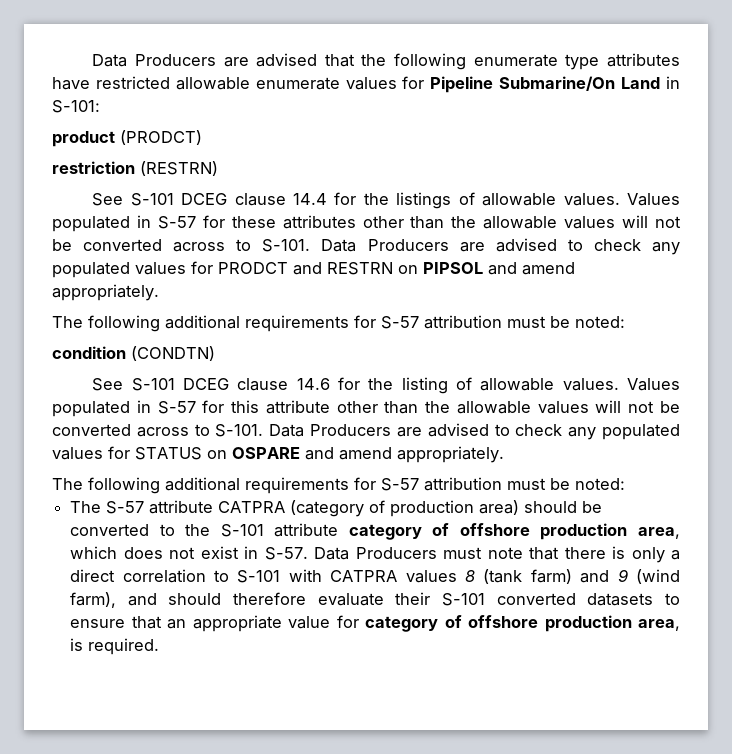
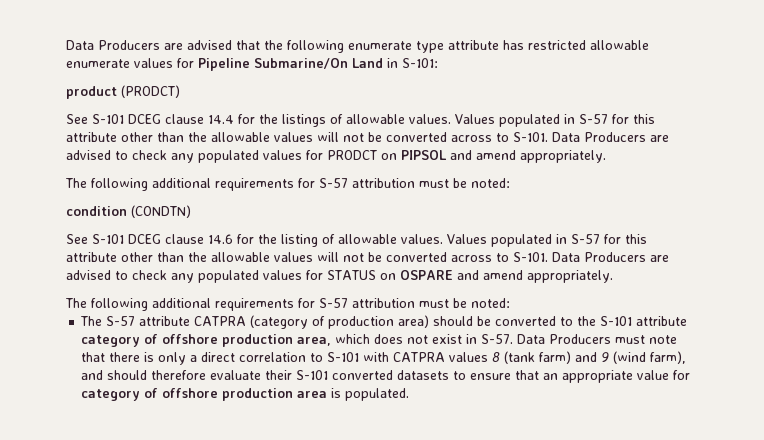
[607,53,681,67] [52,77,90,90] attributes have -> [448,40,524,50] attribute has
[52,161,218,176] // restriction (RESTRN) -> (180, 91) none
[231,215,356,229] these attributes -> [633,114,655,124] [66,132,117,142] this attribute
[293,262,393,275] and RESTRN -> (377, 155) none
[638,619,681,631] [70,638,160,655] area, is required. -> [297,388,410,401] area is populated.

